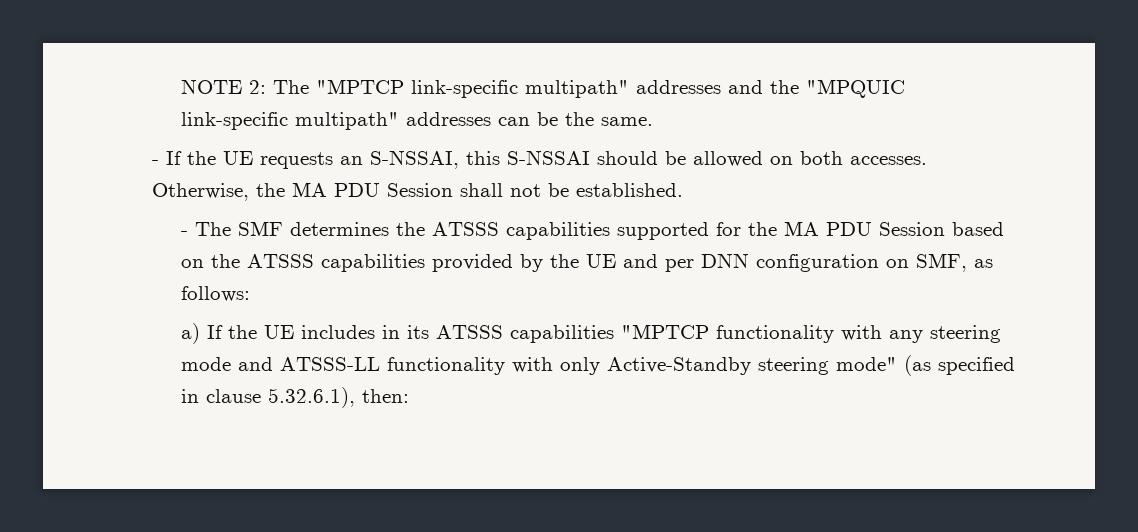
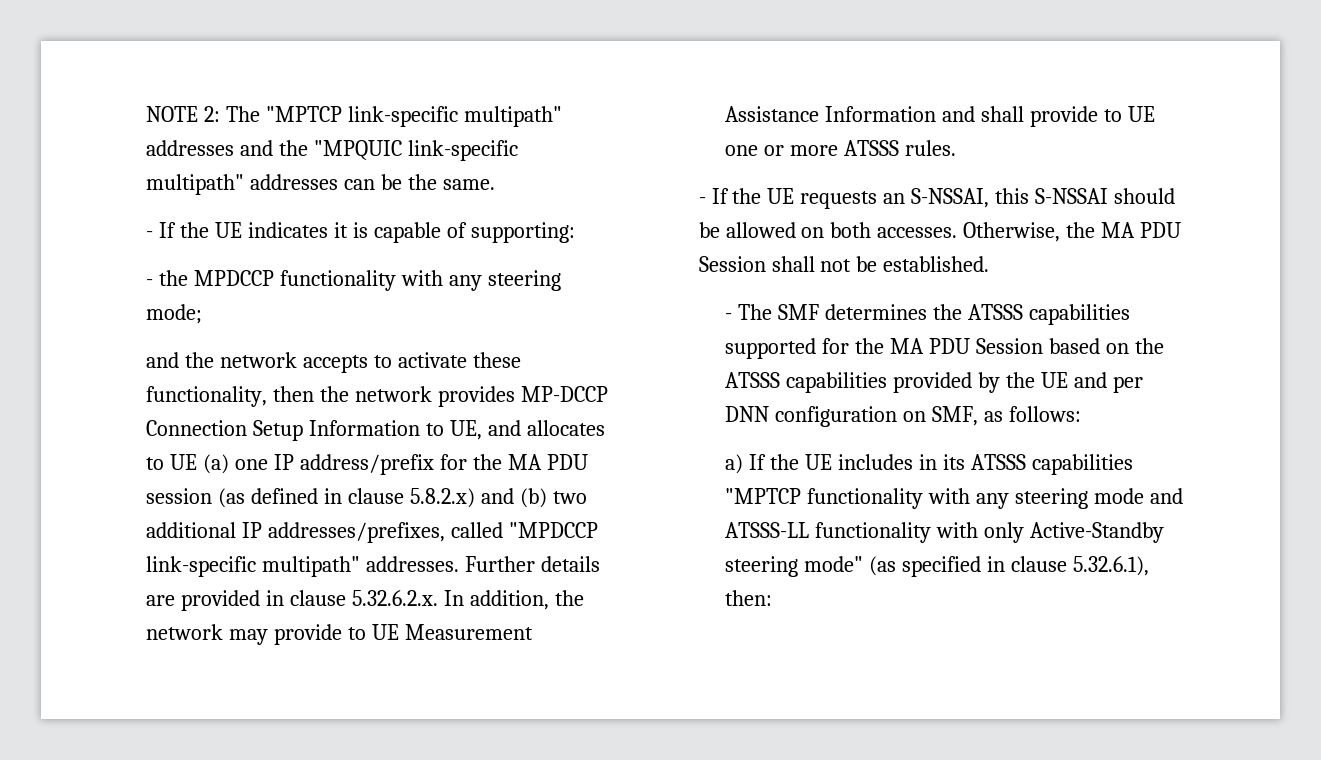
(653, 121) none -> [146,222,575,243] [146,270,561,291] [146,304,203,324] [146,352,521,373] [146,386,608,407] [146,420,605,441] [146,454,588,475] [146,488,587,508] [146,522,598,543] [146,556,600,577] [146,590,584,611] [146,624,533,645] [725,106,1155,127] [725,140,956,156] // - If the UE indicates it is capable of supporting: // - the MPDCCP functionality with any steering mode; // and the network accepts to activate these functionality, then the network provides MP-DCCP Connection Setup Information to UE, and allocates to UE (a) one IP address/prefix for the MA PDU session (as defined in clause 5.8.2.x) and (b) two additional IP addresses/prefixes, called "MPDCCP link-specific multipath" addresses. Further details are provided in clause 5.32.6.2.x. In addition, the network may provide to UE Measurement Assistance Information and shall provide to UE one or more ATSSS rules.

